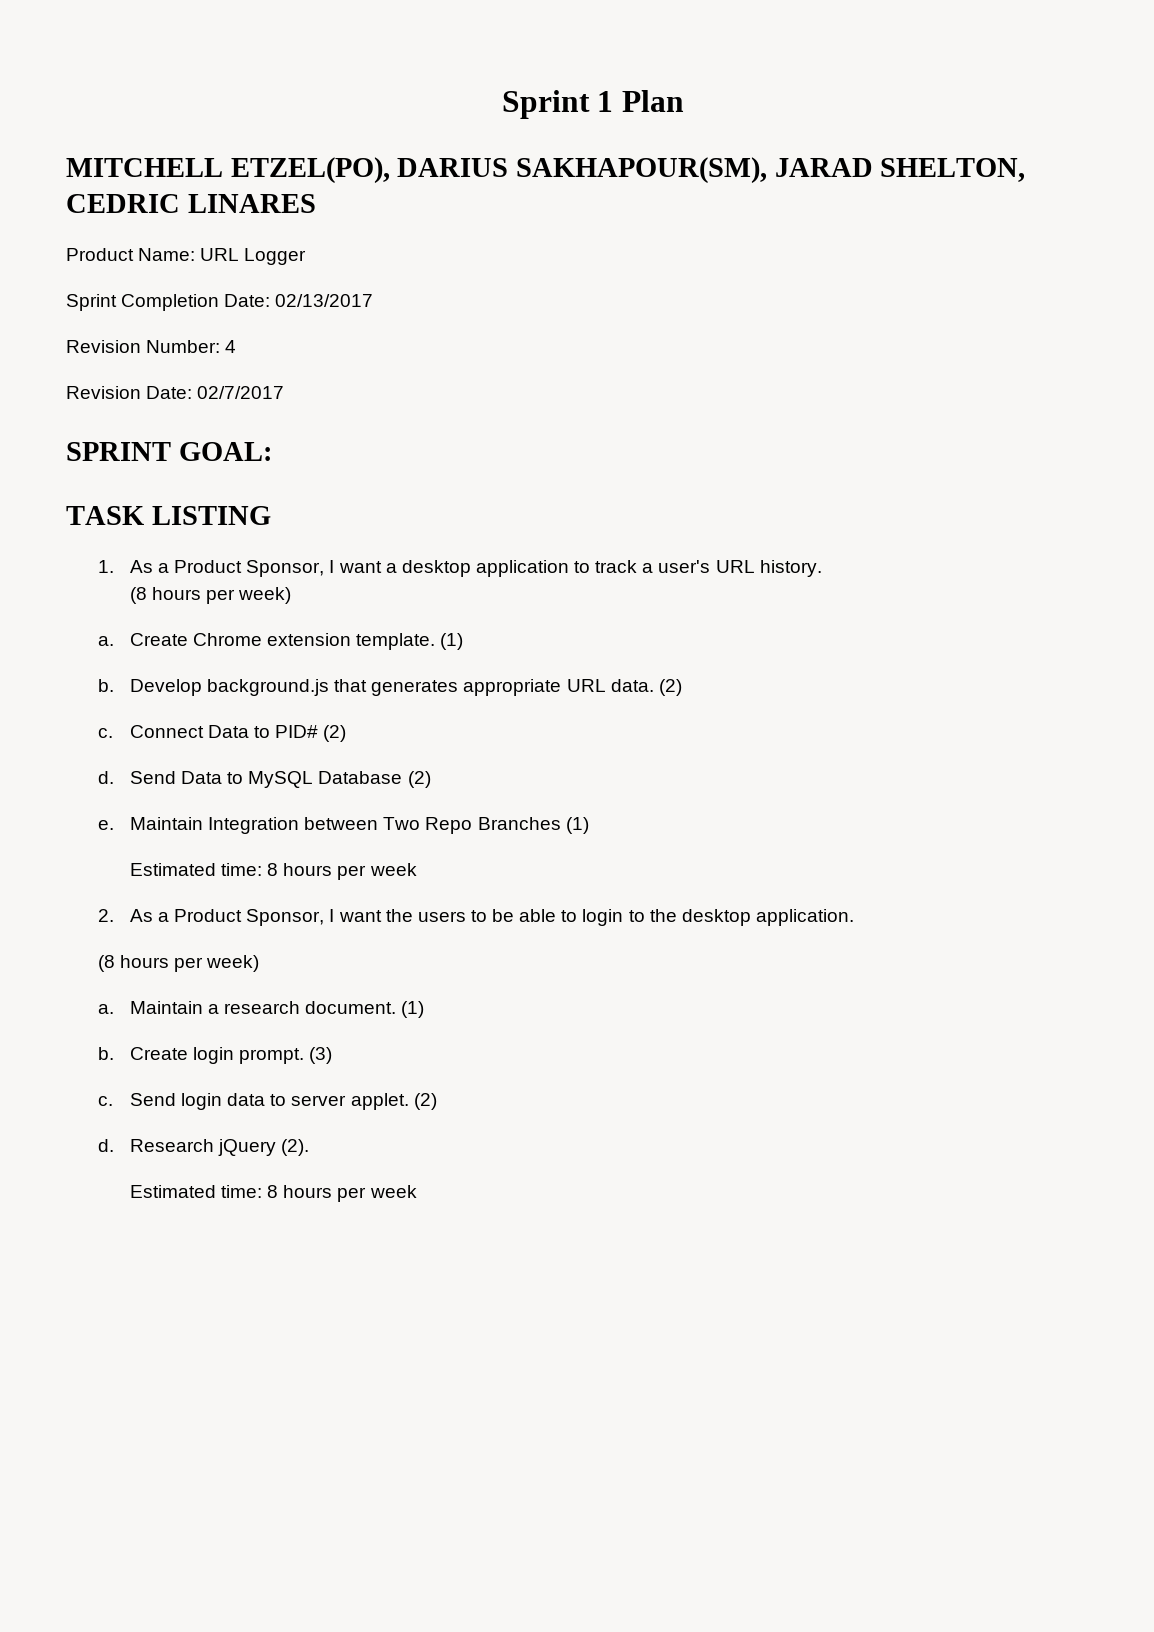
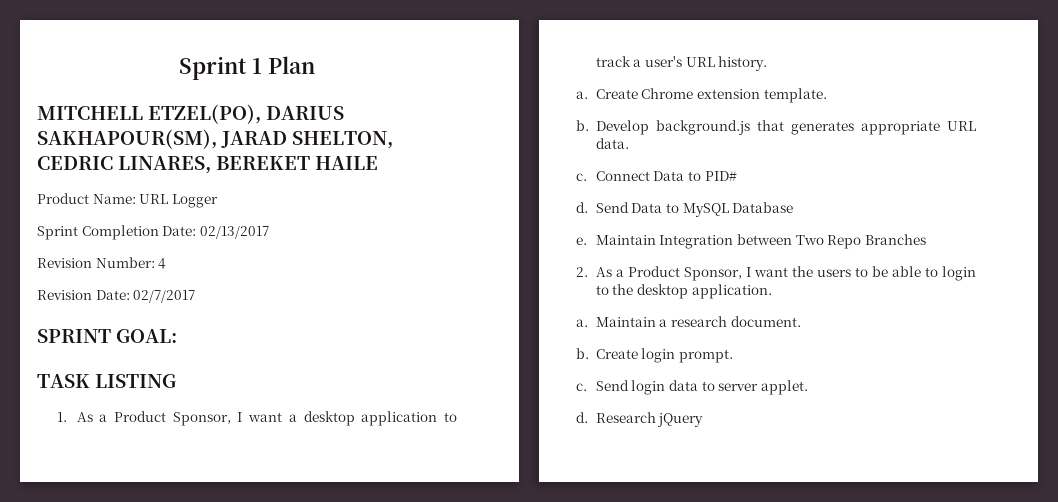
[187,194,316,213] LINARES -> [118,156,379,174] LINARES, BEREKET HAILE
[129,587,292,604] // (8 hours per week) -> (768, 63) none
[440,633,464,650] (1) -> (827, 95) none
[658,679,682,696] (2) -> (629, 143) none
[323,725,347,742] (2) -> (737, 176) none
[407,771,431,788] (2) -> (794, 207) none
[565,817,589,834] [129,863,417,880] (1) // Estimated time: 8 hours per week -> (926, 239) none
[97,955,260,972] // (8 hours per week) -> (772, 291) none
[401,1001,425,1018] (1) -> (801, 321) none
[309,1047,333,1064] (3) -> (733, 356) none
[413,1093,437,1110] (2) -> (808, 387) none
[281,1139,310,1156] [129,1185,417,1202] (2). // Estimated time: 8 hours per week -> (704, 420) none

